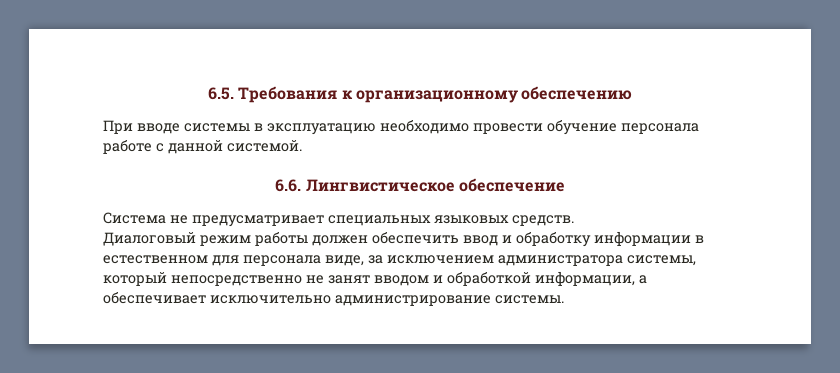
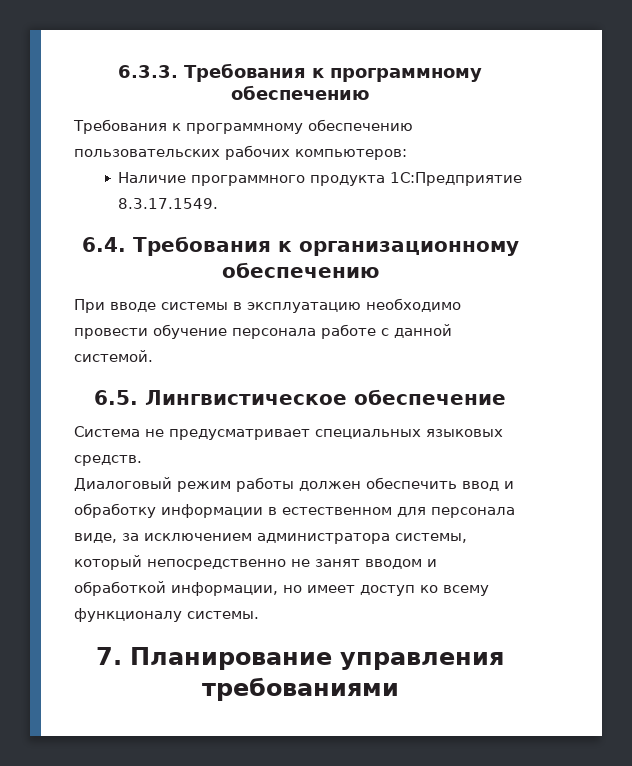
[207,87,234,100] 6.5. -> [118,63,482,82] [230,85,370,100] [73,119,413,134] [74,145,407,160] [118,172,523,186] [118,198,219,209] [81,237,126,252] 6.3.3. Требования к программному обеспечению // Требования к программному обеспечению пользовательских рабочих компьютеров: // Наличие программного продукта 1С:Предприятие 8.3.17.1549. // 6.4.
[275,179,302,192] 6.6. -> [94,390,138,405] 6.5.
[639,275,647,284] [103,292,564,306] а обеспечивает исключительно администрирование системы. -> [283,585,489,596] [74,608,259,622] [96,647,504,670] [201,677,399,701] но имеет доступ ко всему функционалу системы. // 7. Планирование управления требованиями

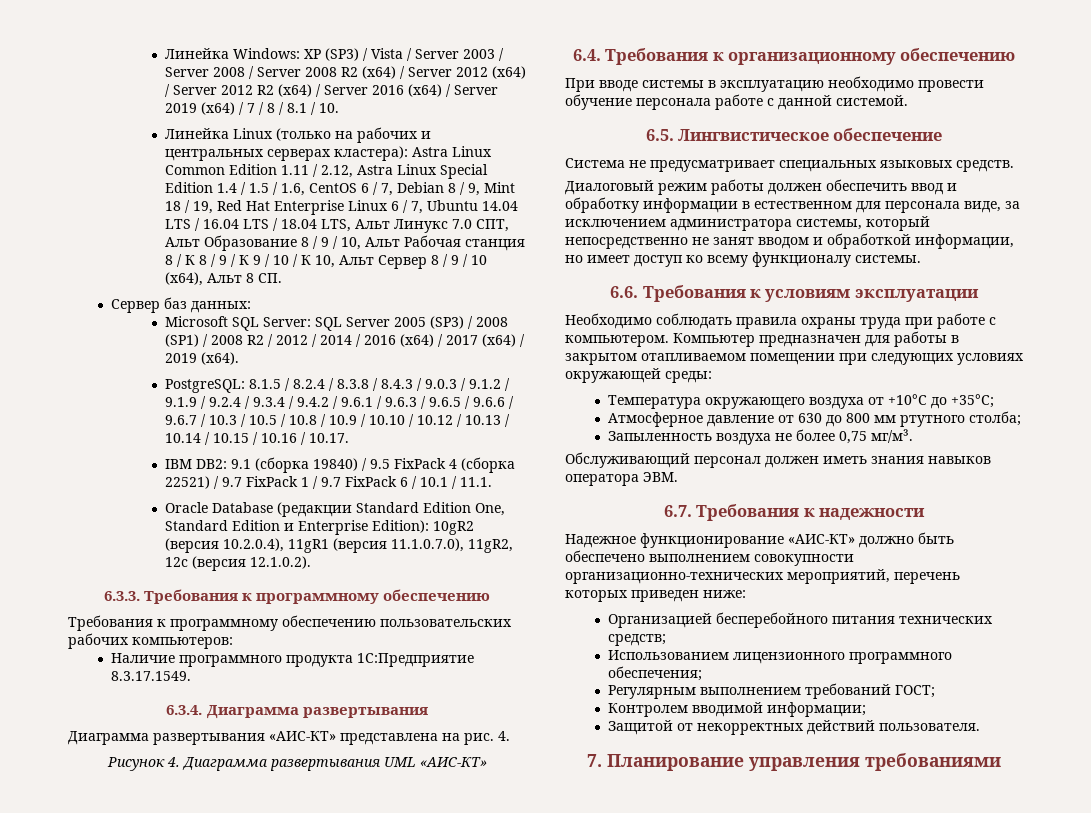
(118, 71) none -> [164,48,504,61] [164,66,526,79] [164,84,498,97] [164,102,339,115] [164,127,431,143] [164,146,492,161] [164,164,488,179] [164,182,515,196] [164,200,518,215] [164,218,509,233] [164,235,525,251] [164,254,487,269] [164,272,282,286] [110,297,251,313] [164,316,508,331] [164,334,525,347] [164,352,239,365] [164,378,510,393] [164,396,514,409] [164,414,510,427] [164,432,349,445] [164,457,515,473] [164,476,492,489] [164,502,505,517] [164,520,474,535] [164,538,513,553] [164,556,311,571] Линейка Windows: XP (SP3) / Vista / Server 2003 / Server 2008 / Server 2008 R2 (x64) / Server 2012 (x64) / Server 2012 R2 (x64) / Server 2016 (x64) / Server 2019 (x64) / 7 / 8 / 8.1 / 10. // Линейка Linux (только на рабочих и центральных серверах кластера): Astra Linux Common Edition 1.11 / 2.12, Astra Linux Special Edition 1.4 / 1.5 / 1.6, CentOS 6 / 7, Debian 8 / 9, Mint 18 / 19, Red Hat Enterprise Linux 6 / 7, Ubuntu 14.04 LTS / 16.04 LTS / 18.04 LTS, Альт Линукс 7.0 СПТ, Альт Образование 8 / 9 / 10, Альт Рабочая станция 8 / К 8 / 9 / К 9 / 10 / К 10, Альт Сервер 8 / 9 / 10 (x64), Альт 8 СП. // Сервер баз данных: // Microsoft SQL Server: SQL Server 2005 (SP3) / 2008 (SP1) / 2008 R2 / 2012 / 2014 / 2016 (x64) / 2017 (x64) / 2019 (x64). // PostgreSQL: 8.1.5 / 8.2.4 / 8.3.8 / 8.4.3 / 9.0.3 / 9.1.2 / 9.1.9 / 9.2.4 / 9.3.4 / 9.4.2 / 9.6.1 / 9.6.3 / 9.6.5 / 9.6.6 / 9.6.7 / 10.3 / 10.5 / 10.8 / 10.9 / 10.10 / 10.12 / 10.13 / 10.14 / 10.15 / 10.16 / 10.17. // IBM DB2: 9.1 (сборка 19840) / 9.5 FixPack 4 (сборка 22521) / 9.7 FixPack 1 / 9.7 FixPack 6 / 10.1 / 11.1. // Oracle Database (редакции Standard Edition One, Standard Edition и Enterprise Edition): 10gR2 (версия 10.2.0.4), 11gR1 (версия 11.1.0.7.0), 11gR2, 12c (версия 12.1.0.2). //
(219, 203) none -> [166,705,428,719] [68,731,510,745] [106,757,487,771] // 6.3.4. Диаграмма развертывания // Диаграмма развертывания «АИС-КТ» представлена на рис. 4. // Рисунок 4. Диаграмма развертывания UML «АИС-КТ»
(259, 615) none -> [610,285,979,302] [565,313,996,329] [565,331,959,347] [565,353,1024,365] [565,368,712,383] [607,394,994,409] [607,411,1021,427] [607,429,913,445] [565,452,991,468] [565,472,678,486] [663,504,926,521] [565,532,954,548] [565,550,854,566] [565,569,960,584] [565,590,746,602] [607,612,993,628] [607,634,666,646] [607,650,952,664] [607,666,702,681] [607,683,935,699] [607,702,866,717] [607,720,980,735] // 6.6. Требования к условиям эксплуатации // Необходимо соблюдать правила охраны труда при работе с компьютером. Компьютер предназначен для работы в закрытом отапливаемом помещении при следующих условиях окружающей среды: // Температура окружающего воздуха от +10°C до +35°C; // Атмосферное давление от 630 до 800 мм ртутного столба; // Запыленность воздуха не более 0,75 мг/м³. // Обслуживающий персонал должен иметь знания навыков оператора ЭВМ. // 6.7. Требования к надежности // Надежное функционирование «АИС-КТ» должно быть обеспечено выполнением совокупности организационно-технических мероприятий, перечень которых приведен ниже: // Организацией бесперебойного питания технических средств; // Использованием лицензионного программного обеспечения; // Регулярным выполнением требований ГОСТ; // Контролем вводимой информации; // Защитой от некорректных действий пользователя.

